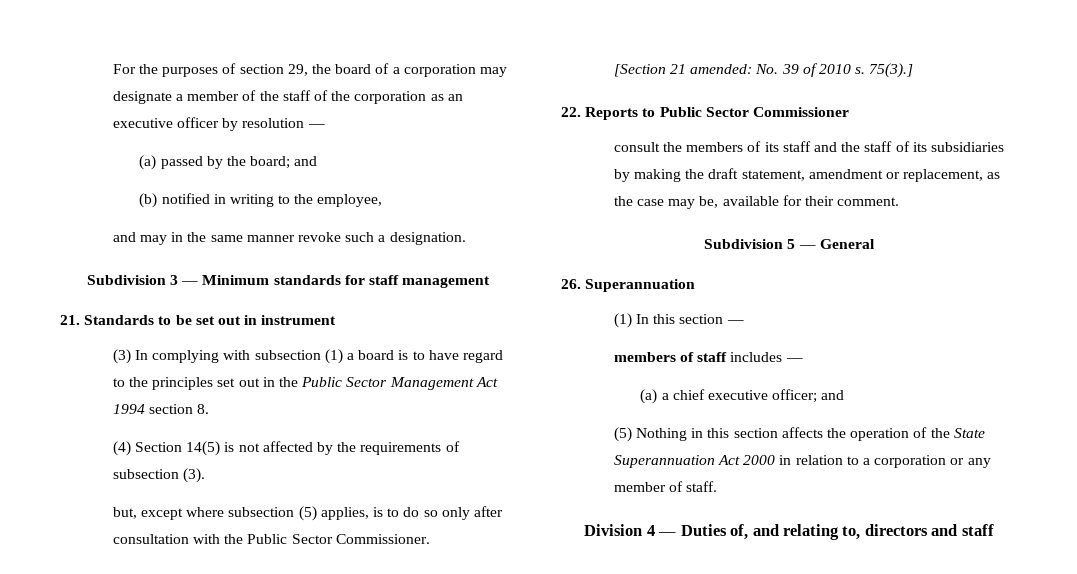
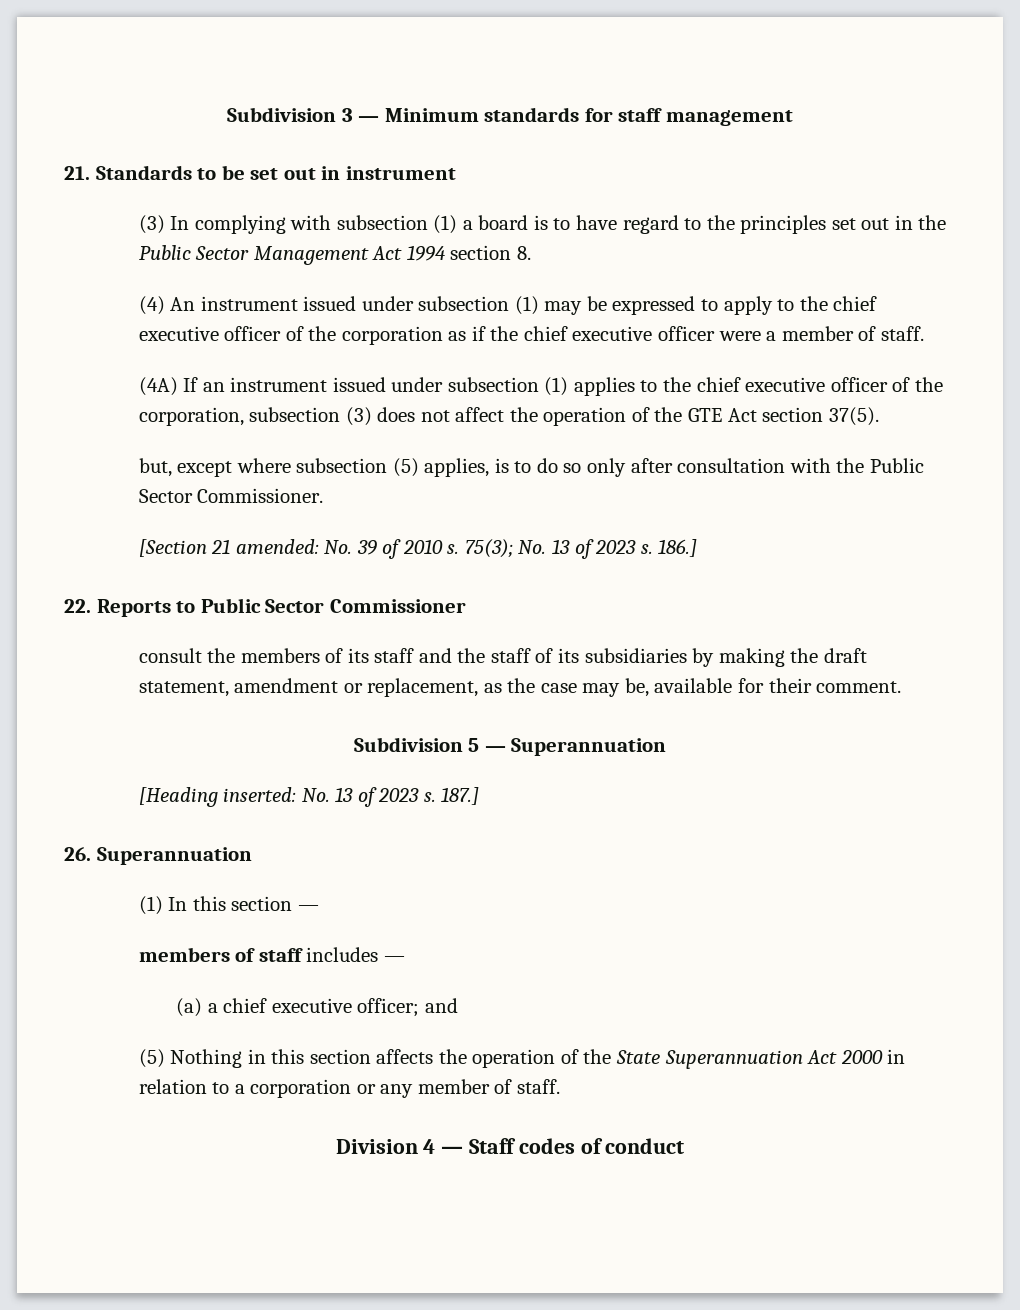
[112,63,507,77] [112,90,463,104] [112,117,325,131] [139,155,318,170] [139,193,383,208] [112,232,466,245] For the purposes of section 29, the board of a corporation may designate a member of the staff of the corporation as an executive officer by resolution — // (a) passed by the board; and // (b) notified in writing to the employee, // and may in the same manner revoke such a designation. // -> (227, 114) none
[135,441,460,456] [112,468,206,483] Section 14(5) is not affected by the requirements of subsection (3). -> [170,296,878,315] [138,326,924,345] [138,377,943,396] [138,407,879,426] An instrument issued under subsection (1) may be expressed to apply to the chief executive officer of the corporation as if the chief executive officer were a member of staff. // (4A) If an instrument issued under subsection (1) applies to the chief executive officer of the corporation, subsection (3) does not affect the operation of the GTE Act section 37(5).
[869,63,914,78] 75(3).] -> [464,539,698,559] 75(3); No. 13 of 2023 s. 186.]
[819,239,875,249] General -> [511,738,667,756] [138,787,480,807] Superannuation // [Heading inserted: No. 13 of 2023 s. 187.]
[680,524,994,540] Duties of, and relating to, directors and staff -> [469,1138,685,1154] Staff codes of conduct

